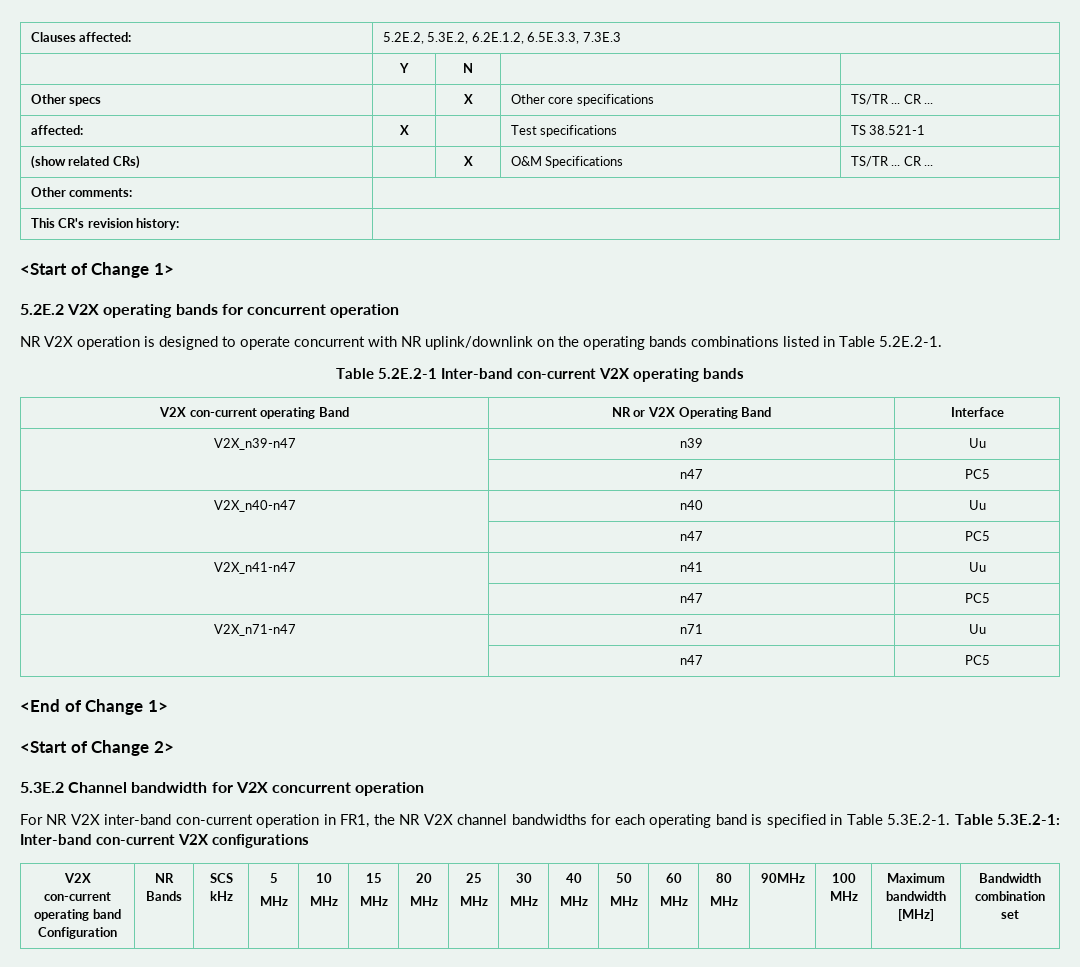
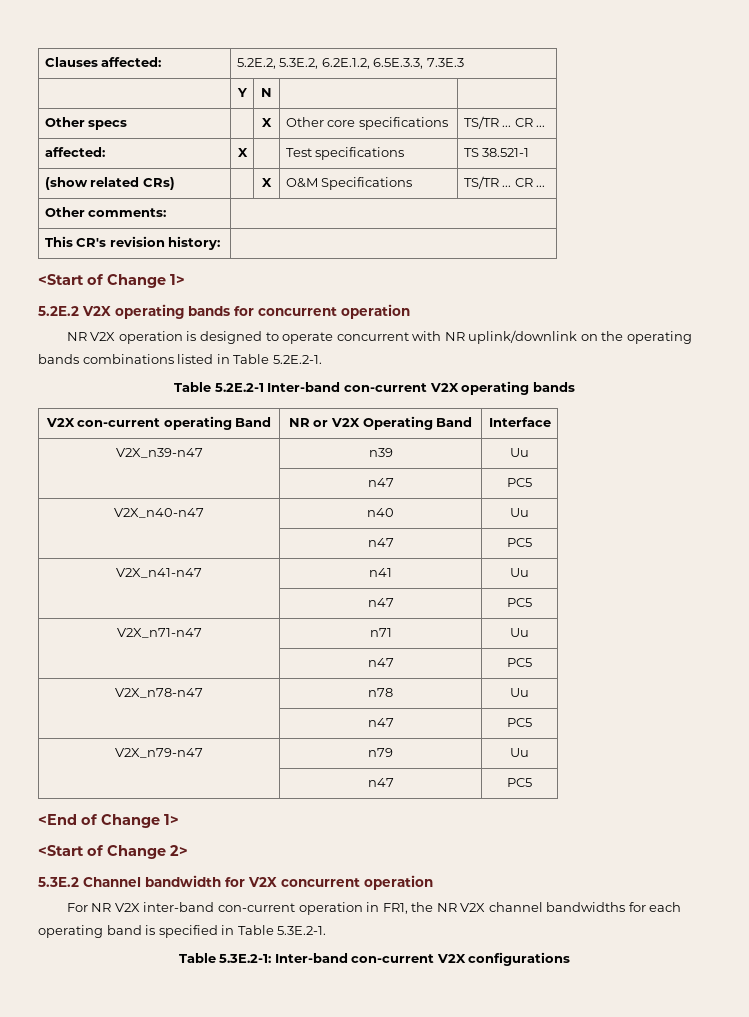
(990, 660) none -> [115,688,203,698] [368,688,393,697] [510,688,529,697] [367,718,394,727] [507,718,532,727] [115,748,203,758] [368,748,393,757] [510,748,529,757] [367,778,394,787] [507,778,532,787] // V2X_n78-n47 | n78 | Uu // | n47 | PC5 // V2X_n79-n47 | n79 | Uu // | n47 | PC5
(951, 819) none -> (327, 930) //
[63,873,91,883] [44,892,111,901] [34,909,121,921] [38,927,117,939] [155,873,174,883] [146,891,182,901] [209,873,233,883] [209,891,233,901] [269,873,278,883] [259,896,288,906] [315,873,332,883] [309,896,338,906] [365,873,382,883] [359,896,388,906] [415,873,432,883] [409,896,438,906] [465,873,482,883] [459,896,488,906] [515,873,532,883] [509,896,538,906] [565,873,582,883] [559,896,588,906] [615,873,632,883] [609,896,638,906] [665,873,682,883] [659,896,688,906] [716,873,732,883] [710,896,738,906] [760,873,805,883] [831,873,856,883] [829,891,858,901] [887,873,945,883] [886,891,946,901] [898,909,934,921] [979,873,1041,883] [975,891,1045,901] [1001,910,1019,919] // V2X con-current operating band Configuration | NR Bands | SCS kHz | 5 // MHz | 10 // MHz | 15 // MHz | 20 // MHz | 25 // MHz | 30 // MHz | 40 // MHz | 50 // MHz | 60 // MHz | 80 // MHz | 90MHz | 100 MHz | Maximum bandwidth [MHz] | Bandwidth combination set -> (571, 959) none

